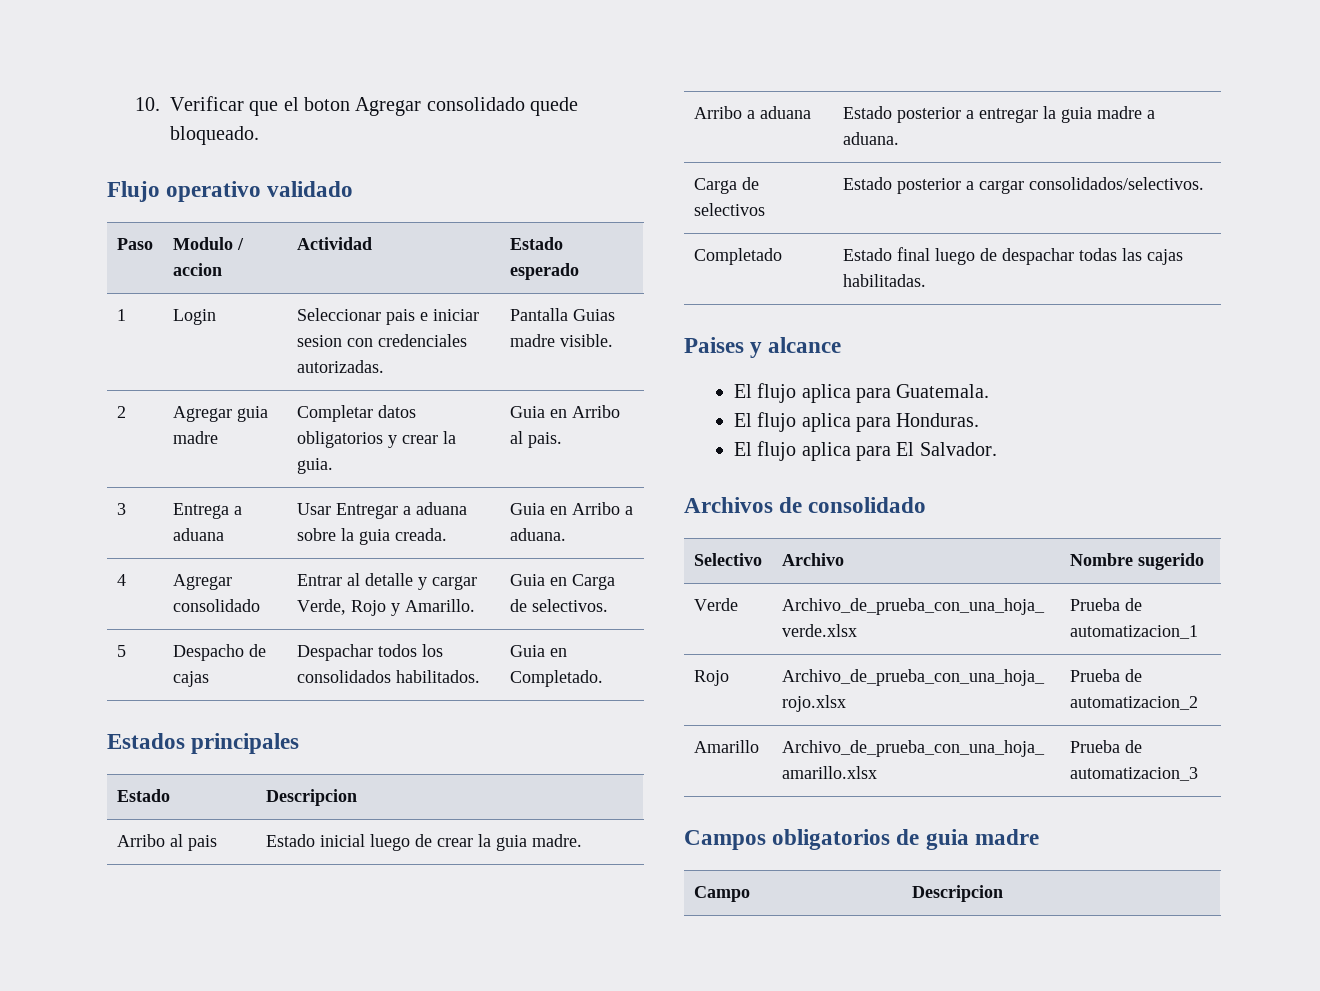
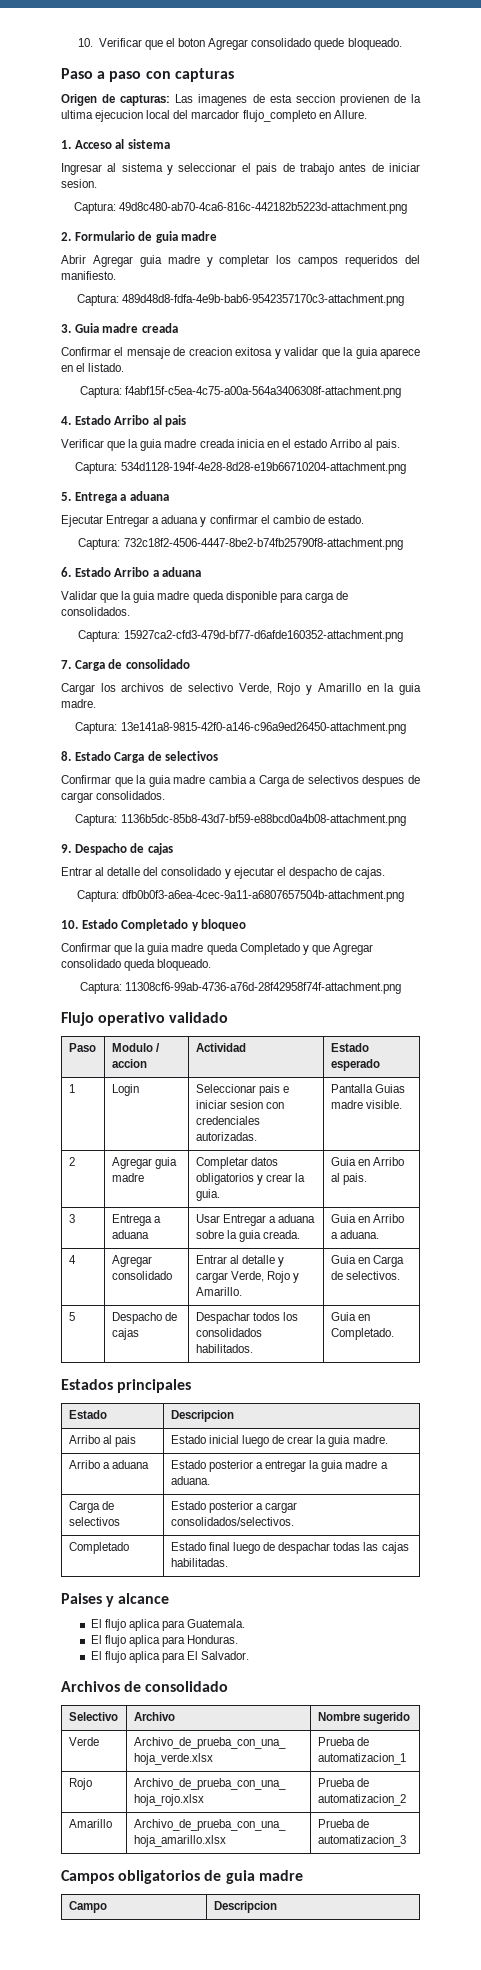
(259, 135) none -> [61,68,234,82] [61,94,422,106] [61,110,367,122] [61,139,170,149] [61,163,421,175] [61,179,97,188] [73,202,408,214] [61,231,218,243] [61,255,420,267] [61,271,116,280] [76,294,405,306] [61,323,178,333] [61,347,420,359] [61,363,125,372] [79,386,402,398] [61,415,187,427] [61,439,401,451] [75,462,406,474] [61,491,169,503] [61,515,364,527] [78,538,403,550] [61,567,202,577] [61,591,348,603] [61,607,130,616] [78,630,403,642] [61,659,190,671] [61,683,421,695] [61,699,96,708] [75,722,406,734] [61,751,219,763] [61,775,420,787] [61,791,166,803] [75,814,406,826] [61,843,173,855] [61,867,386,879] [76,890,405,902] [61,919,247,931] [61,943,373,955] [61,959,212,971] [79,982,402,994] // Paso a paso con capturas // Origen de capturas: Las imagenes de esta seccion provienen de la ultima ejecucion local del marcador flujo_completo en Allure. // 1. Acceso al sistema // Ingresar al sistema y seleccionar el pais de trabajo antes de iniciar sesion. // Captura: 49d8c480-ab70-4ca6-816c-442182b5223d-attachment.png // 2. Formulario de guia madre // Abrir Agregar guia madre y completar los campos requeridos del manifiesto. // Captura: 489d48d8-fdfa-4e9b-bab6-9542357170c3-attachment.png // 3. Guia madre creada // Confirmar el mensaje de creacion exitosa y validar que la guia aparece en el listado. // Captura: f4abf15f-c5ea-4c75-a00a-564a3406308f-attachment.png // 4. Estado Arribo al pais // Verificar que la guia madre creada inicia en el estado Arribo al pais. // Captura: 534d1128-194f-4e28-8d28-e19b66710204-attachment.png // 5. Entrega a aduana // Ejecutar Entregar a aduana y confirmar el cambio de estado. // Captura: 732c18f2-4506-4447-8be2-b74fb25790f8-attachment.png // 6. Estado Arribo a aduana // Validar que la guia madre queda disponible para carga de consolidados. // Captura: 15927ca2-cfd3-479d-bf77-d6afde160352-attachment.png // 7. Carga de consolidado // Cargar los archivos de selectivo Verde, Rojo y Amarillo en la guia madre. // Captura: 13e141a8-9815-42f0-a146-c96a9ed26450-attachment.png // 8. Estado Carga de selectivos // Confirmar que la guia madre cambia a Carga de selectivos despues de cargar consolidados. // Captura: 1136b5dc-85b8-43d7-bf59-e88bcd0a4b08-attachment.png // 9. Despacho de cajas // Entrar al detalle del consolidado y ejecutar el despacho de cajas. // Captura: dfb0b0f3-a6ea-4cec-9a11-a6807657504b-attachment.png // 10. Estado Completado y bloqueo // Confirmar que la guia madre queda Completado y que Agregar consolidado queda bloqueado. // Captura: 11308cf6-99ab-4736-a76d-28f42958f74f-attachment.png

